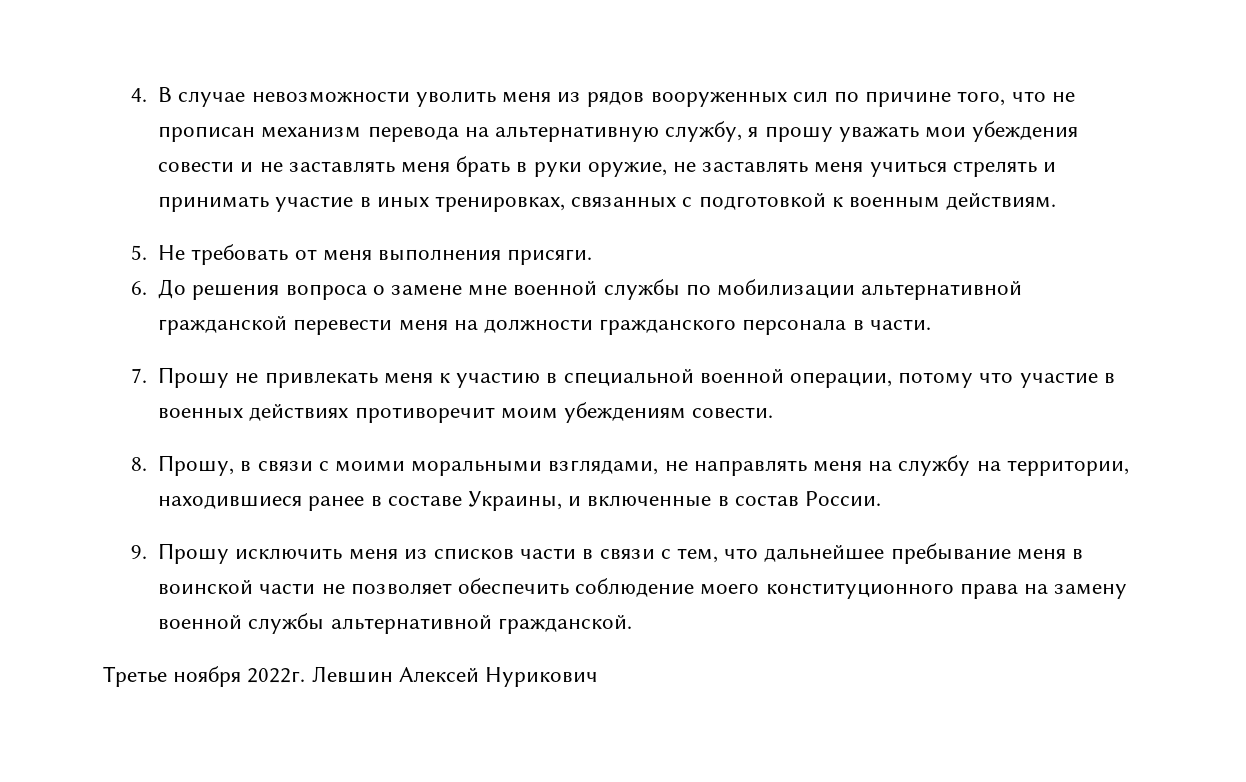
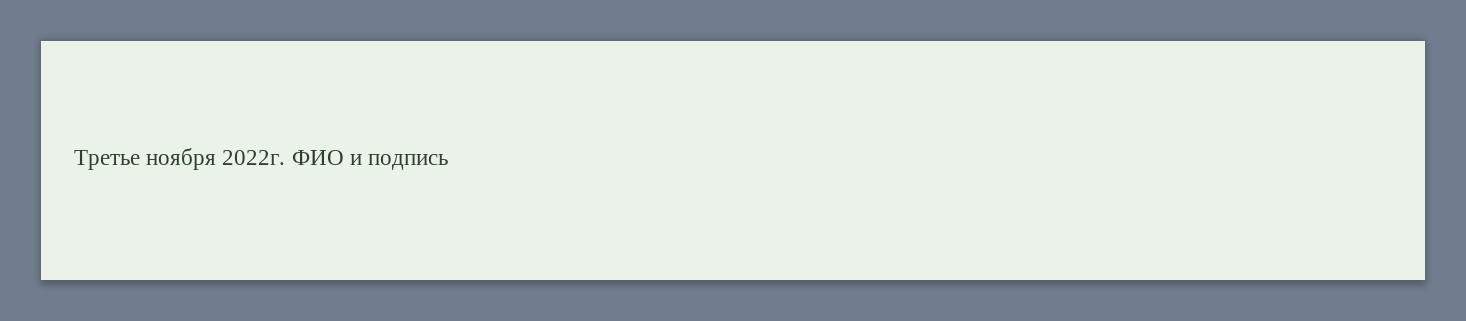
[130,87,1075,107] [158,121,1079,142] [158,156,1057,177] [158,192,1057,212] [130,244,593,265] [130,279,1023,300] [158,315,931,335] [130,367,1115,388] [158,402,774,423] [130,455,1129,476] [158,491,881,511] [130,543,1084,564] [158,578,1128,599] [158,613,632,634] [103,666,599,687] 4. В случае невозможности уволить меня из рядов вооруженных сил по причине того, что не прописан механизм перевода на альтернативную службу, я прошу уважать мои убеждения совести и не заставлять меня брать в руки оружие, не заставлять меня учиться стрелять и принимать участие в иных тренировках, связанных с подготовкой к военным действиям. // 5. Не требовать от меня выполнения присяги. // 6. До решения вопроса о замене мне военной службы по мобилизации альтернативной гражданской перевести меня на должности гражданского персонала в части. // 7. Прошу не привлекать меня к участию в специальной военной операции, потому что участие в военных действиях противоречит моим убеждениям совести. // 8. Прошу, в связи с моими моральными взглядами, не направлять меня на службу на территории, находившиеся ранее в составе Украины, и включенные в состав России. // 9. Прошу исключить меня из списков части в связи с тем, что дальнейшее пребывание меня в воинской части не позволяет обеспечить соблюдение моего конституционного права на замену военной службы альтернативной гражданской. // Третье ноября 2022г. Левшин Алексей Нурикович -> [74,148,449,170] Третье ноября 2022г. ФИО и подпись

